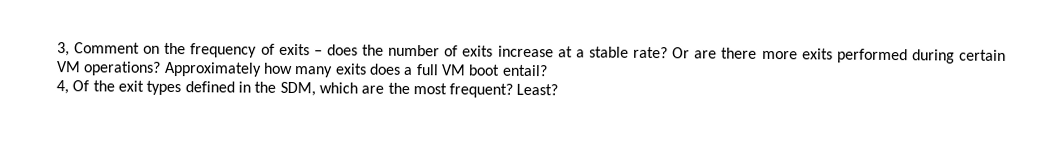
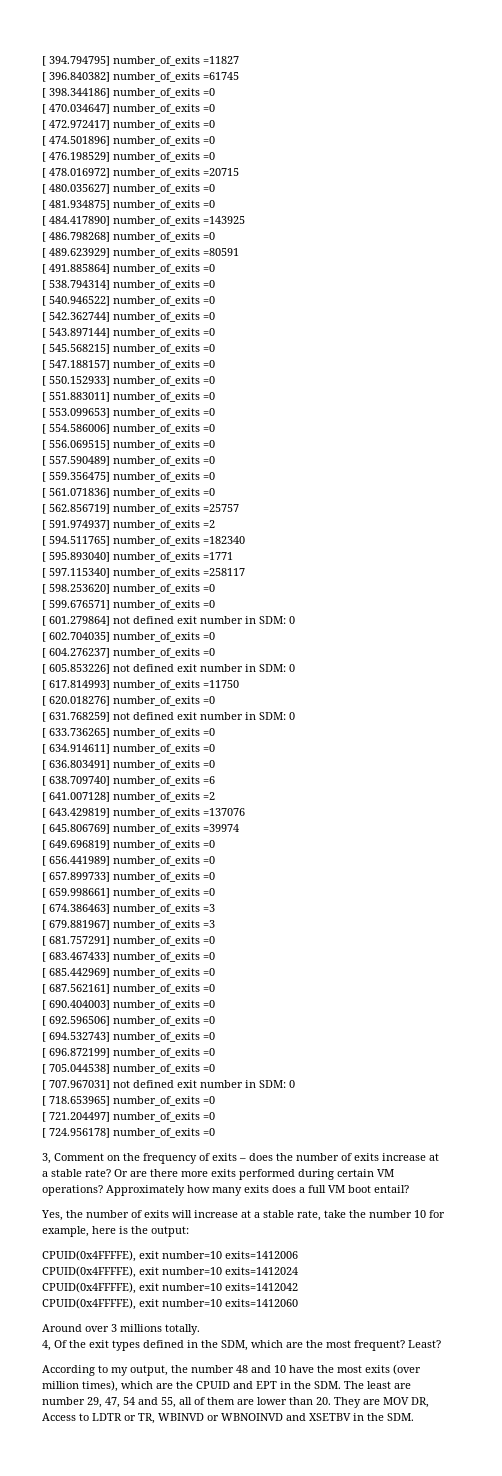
(57, 49) none -> [42,56,239,66] [42,72,239,82] [42,88,215,98] [42,104,215,114] [42,120,215,130] [42,136,215,146] [42,152,215,162] [42,168,239,178] [42,184,215,194] [42,200,215,210] [42,216,245,226] [42,232,215,242] [42,248,239,258] [42,264,215,274] [42,280,215,290] [42,296,215,306] [42,312,215,322] [42,328,215,338] [42,344,215,354] [42,360,215,370] [42,376,215,386] [42,392,215,402] [42,408,215,418] [42,424,215,434] [42,440,215,450] [42,456,215,466] [42,472,215,482] [42,488,215,498] [42,504,239,514] [42,520,215,530] [42,536,245,546] [42,552,233,562] [42,568,245,578] [42,584,215,594] [42,600,215,610] [42,616,295,626] [42,632,215,642] [42,648,215,658] [42,664,295,674] [42,680,239,690] [42,696,215,706] [42,712,295,722] [42,728,215,738] [42,744,215,754] [42,760,215,770] [42,776,215,786] [42,792,215,802] [42,808,245,818] [42,824,239,834] [42,840,215,850] [42,856,215,866] [42,872,215,882] [42,888,215,898] [42,904,215,914] [42,920,215,930] [42,936,215,946] [42,952,215,962] [42,968,215,978] [42,984,215,994] [42,1000,215,1010] [42,1016,215,1026] [42,1032,215,1042] [42,1048,215,1058] [42,1064,215,1074] [42,1080,295,1090] [42,1096,215,1106] [42,1112,215,1122] [42,1128,215,1138] [ 394.794795] number_of_exits =11827 // [ 396.840382] number_of_exits =61745 // [ 398.344186] number_of_exits =0 // [ 470.034647] number_of_exits =0 // [ 472.972417] number_of_exits =0 // [ 474.501896] number_of_exits =0 // [ 476.198529] number_of_exits =0 // [ 478.016972] number_of_exits =20715 // [ 480.035627] number_of_exits =0 // [ 481.934875] number_of_exits =0 // [ 484.417890] number_of_exits =143925 // [ 486.798268] number_of_exits =0 // [ 489.623929] number_of_exits =80591 // [ 491.885864] number_of_exits =0 // [ 538.794314] number_of_exits =0 // [ 540.946522] number_of_exits =0 // [ 542.362744] number_of_exits =0 // [ 543.897144] number_of_exits =0 // [ 545.568215] number_of_exits =0 // [ 547.188157] number_of_exits =0 // [ 550.152933] number_of_exits =0 // [ 551.883011] number_of_exits =0 // [ 553.099653] number_of_exits =0 // [ 554.586006] number_of_exits =0 // [ 556.069515] number_of_exits =0 // [ 557.590489] number_of_exits =0 // [ 559.356475] number_of_exits =0 // [ 561.071836] number_of_exits =0 // [ 562.856719] number_of_exits =25757 // [ 591.974937] number_of_exits =2 // [ 594.511765] number_of_exits =182340 // [ 595.893040] number_of_exits =1771 // [ 597.115340] number_of_exits =258117 // [ 598.253620] number_of_exits =0 // [ 599.676571] number_of_exits =0 // [ 601.279864] not defined exit number in SDM: 0 // [ 602.704035] number_of_exits =0 // [ 604.276237] number_of_exits =0 // [ 605.853226] not defined exit number in SDM: 0 // [ 617.814993] number_of_exits =11750 // [ 620.018276] number_of_exits =0 // [ 631.768259] not defined exit number in SDM: 0 // [ 633.736265] number_of_exits =0 // [ 634.914611] number_of_exits =0 // [ 636.803491] number_of_exits =0 // [ 638.709740] number_of_exits =6 // [ 641.007128] number_of_exits =2 // [ 643.429819] number_of_exits =137076 // [ 645.806769] number_of_exits =39974 // [ 649.696819] number_of_exits =0 // [ 656.441989] number_of_exits =0 // [ 657.899733] number_of_exits =0 // [ 659.998661] number_of_exits =0 // [ 674.386463] number_of_exits =3 // [ 679.881967] number_of_exits =3 // [ 681.757291] number_of_exits =0 // [ 683.467433] number_of_exits =0 // [ 685.442969] number_of_exits =0 // [ 687.562161] number_of_exits =0 // [ 690.404003] number_of_exits =0 // [ 692.596506] number_of_exits =0 // [ 694.532743] number_of_exits =0 // [ 696.872199] number_of_exits =0 // [ 705.044538] number_of_exits =0 // [ 707.967031] not defined exit number in SDM: 0 // [ 718.653965] number_of_exits =0 // [ 721.204497] number_of_exits =0 // [ 724.956178] number_of_exits =0 //
(548, 70) none -> [41,1210,445,1221] [42,1226,189,1237] [42,1250,298,1262] [42,1266,298,1278] [42,1282,298,1294] [42,1298,298,1310] [42,1324,200,1335] // Yes, the number of exits will increase at a stable rate, take the number 10 for example, here is the output: // CPUID(0x4FFFFE), exit number=10 exits=1412006 // CPUID(0x4FFFFE), exit number=10 exits=1412024 // CPUID(0x4FFFFE), exit number=10 exits=1412042 // CPUID(0x4FFFFE), exit number=10 exits=1412060 // Around over 3 millions totally.
(559, 89) none -> [42,1364,421,1376] [42,1380,411,1392] [42,1397,429,1408] [42,1413,414,1424] // According to my output, the number 48 and 10 have the most exits (over million times), which are the CPUID and EPT in the SDM. The least are number 29, 47, 54 and 55, all of them are lower than 20. They are MOV DR, Access to LDTR or TR, WBINVD or WBNOINVD and XSETBV in the SDM.

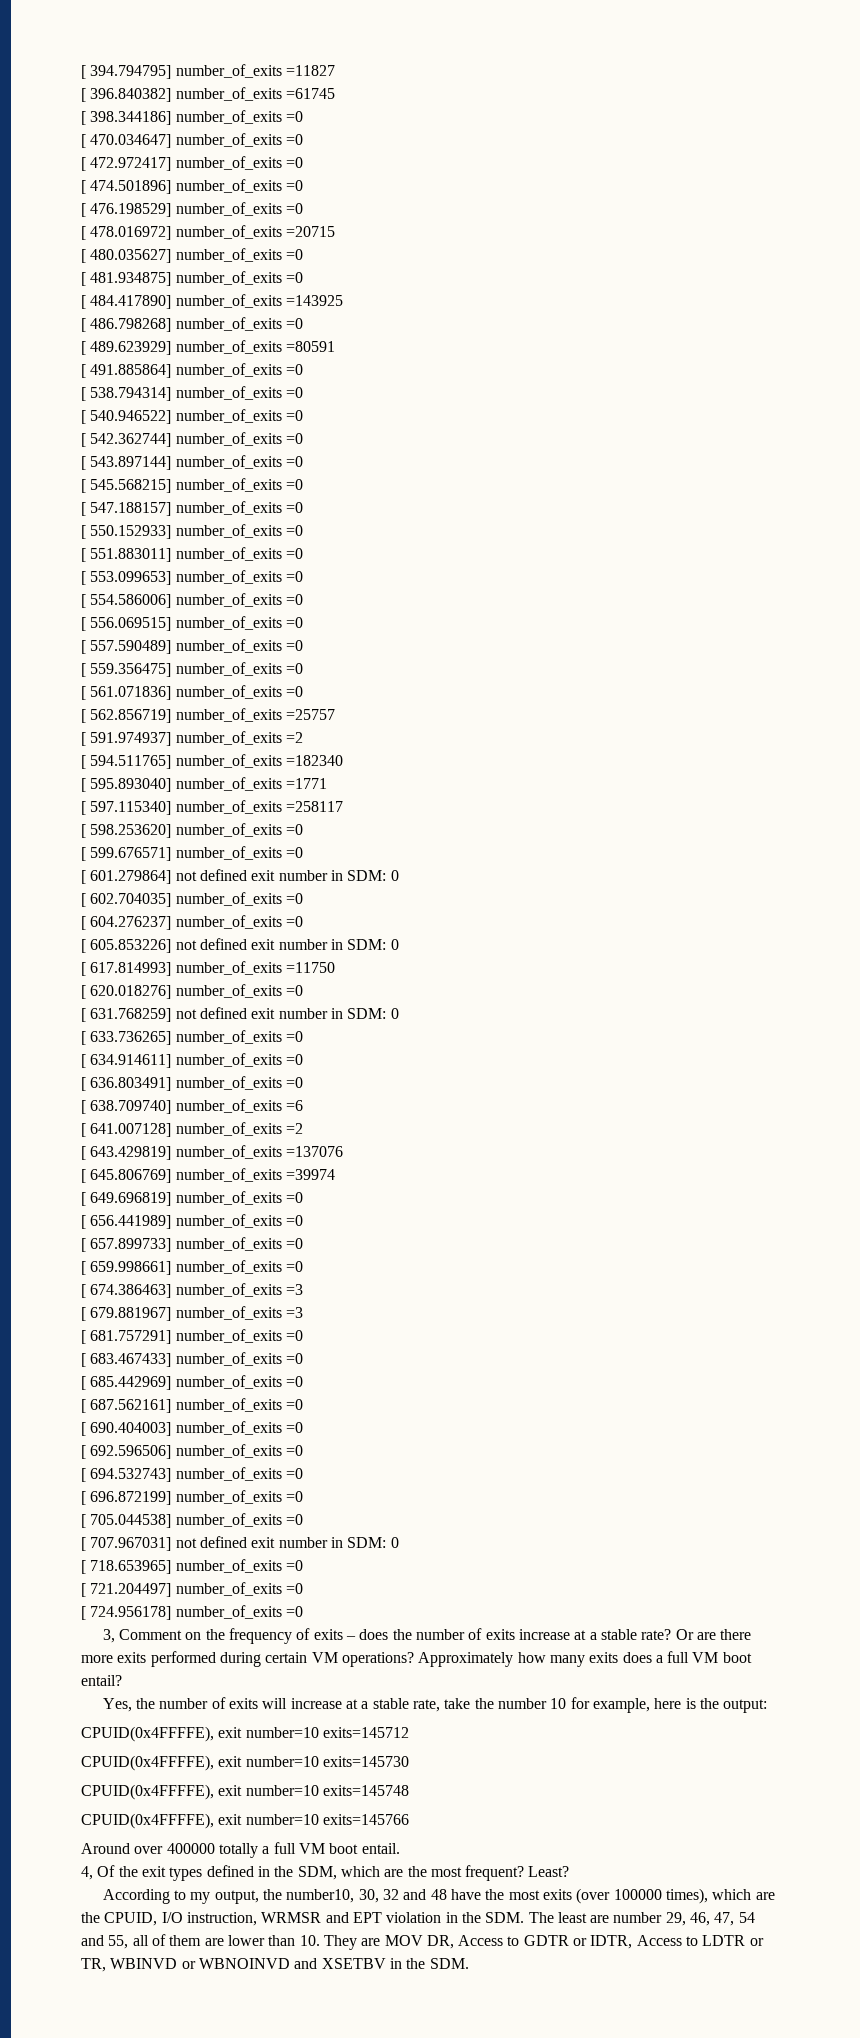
[225,1251,298,1259] [42,1266,298,1278] [42,1282,298,1294] [42,1298,298,1310] exits=1412006 // CPUID(0x4FFFFE), exit number=10 exits=1412024 // CPUID(0x4FFFFE), exit number=10 exits=1412042 // CPUID(0x4FFFFE), exit number=10 exits=1412060 -> [322,1727,409,1738] [81,1755,409,1771] [81,1784,409,1800] [81,1813,409,1829] exits=145712 // CPUID(0x4FFFFE), exit number=10 exits=145730 // CPUID(0x4FFFFE), exit number=10 exits=145748 // CPUID(0x4FFFFE), exit number=10 exits=145766
[111,1324,200,1335] 3 millions totally. -> [166,1842,400,1858] 400000 totally a full VM boot entail.
[191,1365,286,1373] number 48 and 10 -> [286,1889,447,1903] number10, 30, 32 and 48
[42,1381,79,1389] million -> [613,1889,662,1900] 100000
[196,1381,230,1389] CPUID -> [104,1912,322,1926] CPUID, I/O instruction, WRMSR
(277, 1385) none -> [386,1912,442,1923] violation
(102, 1402) none -> [690,1912,711,1926] 46,
[316,1397,331,1405] 20. -> [299,1935,320,1946] 10.
(89, 1417) none -> [523,1935,699,1949] GDTR or IDTR, Access to

